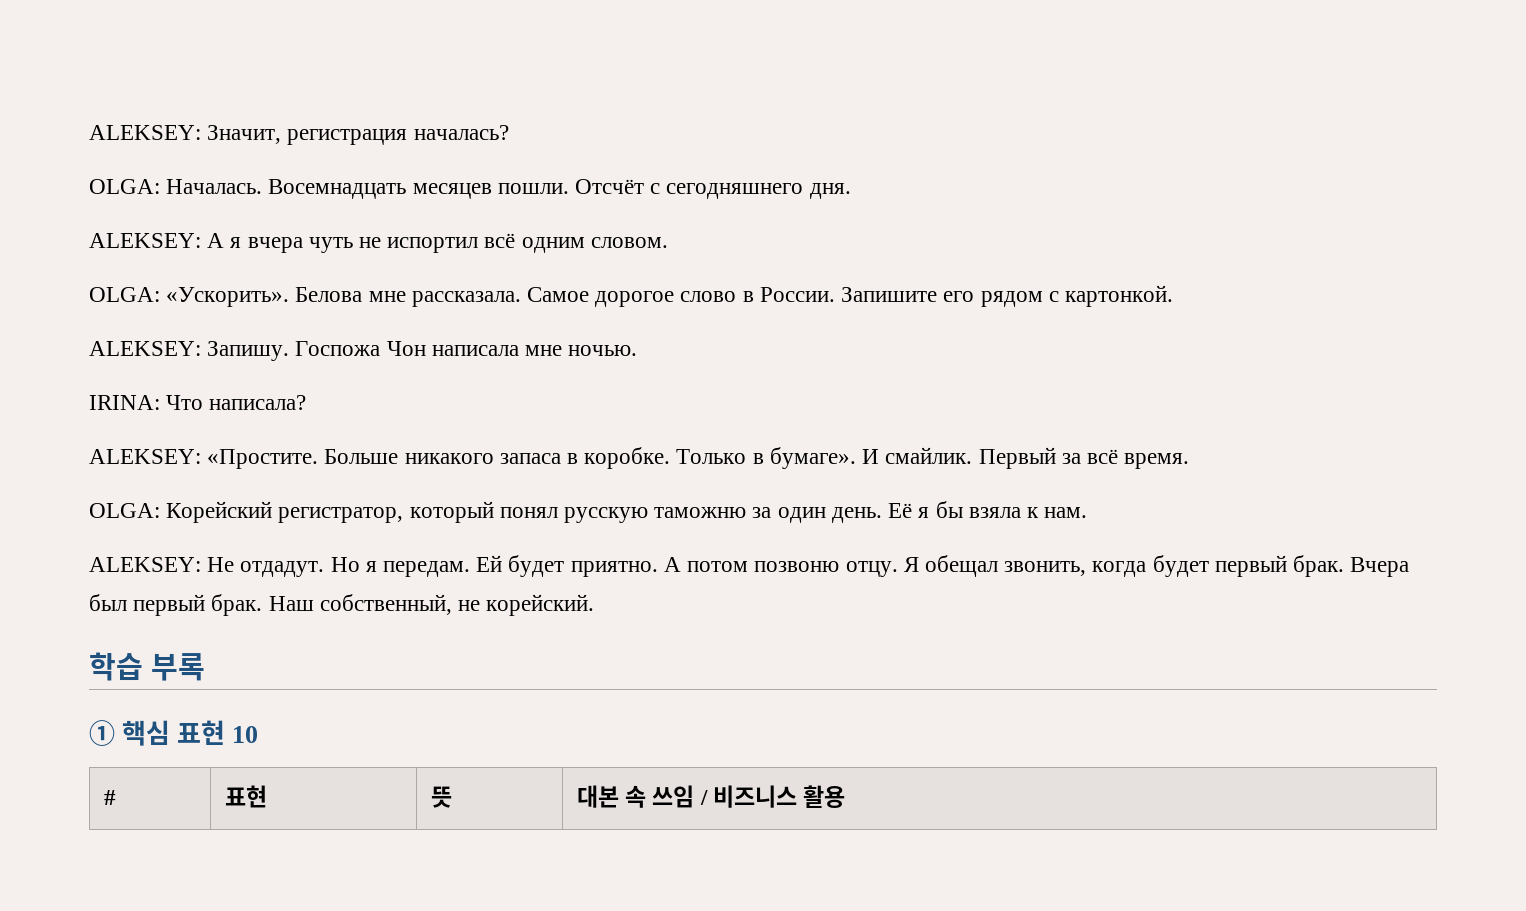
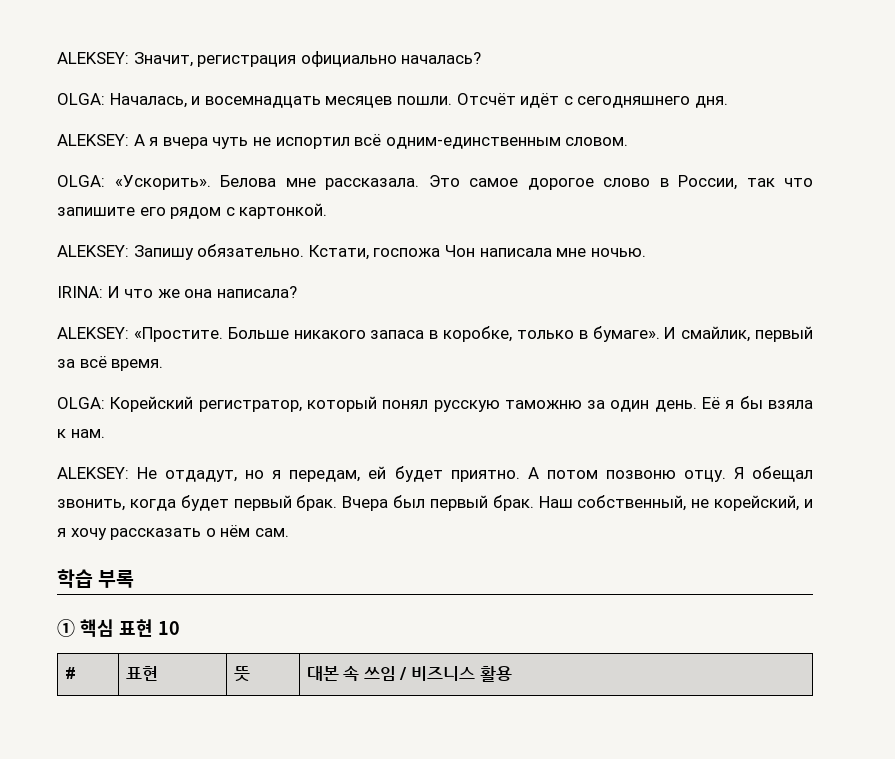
(408, 137) none -> [300,51,397,67] официально
[166,179,407,199] Началась. Восемнадцать -> [109,93,321,108] Началась, и восемнадцать
(645, 186) none -> [520,93,560,108] идёт
[521,237,585,253] одним -> [385,137,561,149] одним-единственным
[527,287,590,302] Самое -> [428,175,518,187] Это самое
[759,287,938,302] России. Запишите -> [678,175,813,190] [57,207,135,216] России, так что запишите
[207,341,381,361] Запишу. Госпожа -> [133,244,441,260] Запишу обязательно. Кстати, госпожа
[166,395,204,410] Что -> [107,286,213,298] И что же она
[584,447,747,469] коробке. Только -> [442,326,574,342] коробке, только
[885,447,1056,469] смайлик. Первый -> [681,326,814,342] смайлик, первый
[240,555,503,577] отдадут. Но я передам. Ей -> [165,466,387,482] отдадут, но я передам, ей
[486,594,595,616] корейский. -> [714,495,813,511] [57,525,289,540] корейский, и я хочу рассказать о нём сам.

